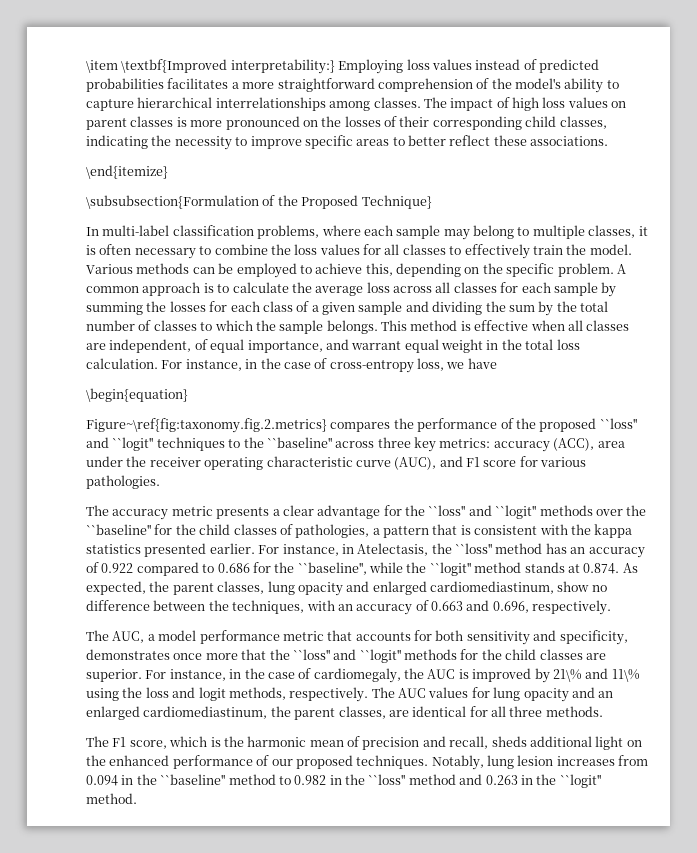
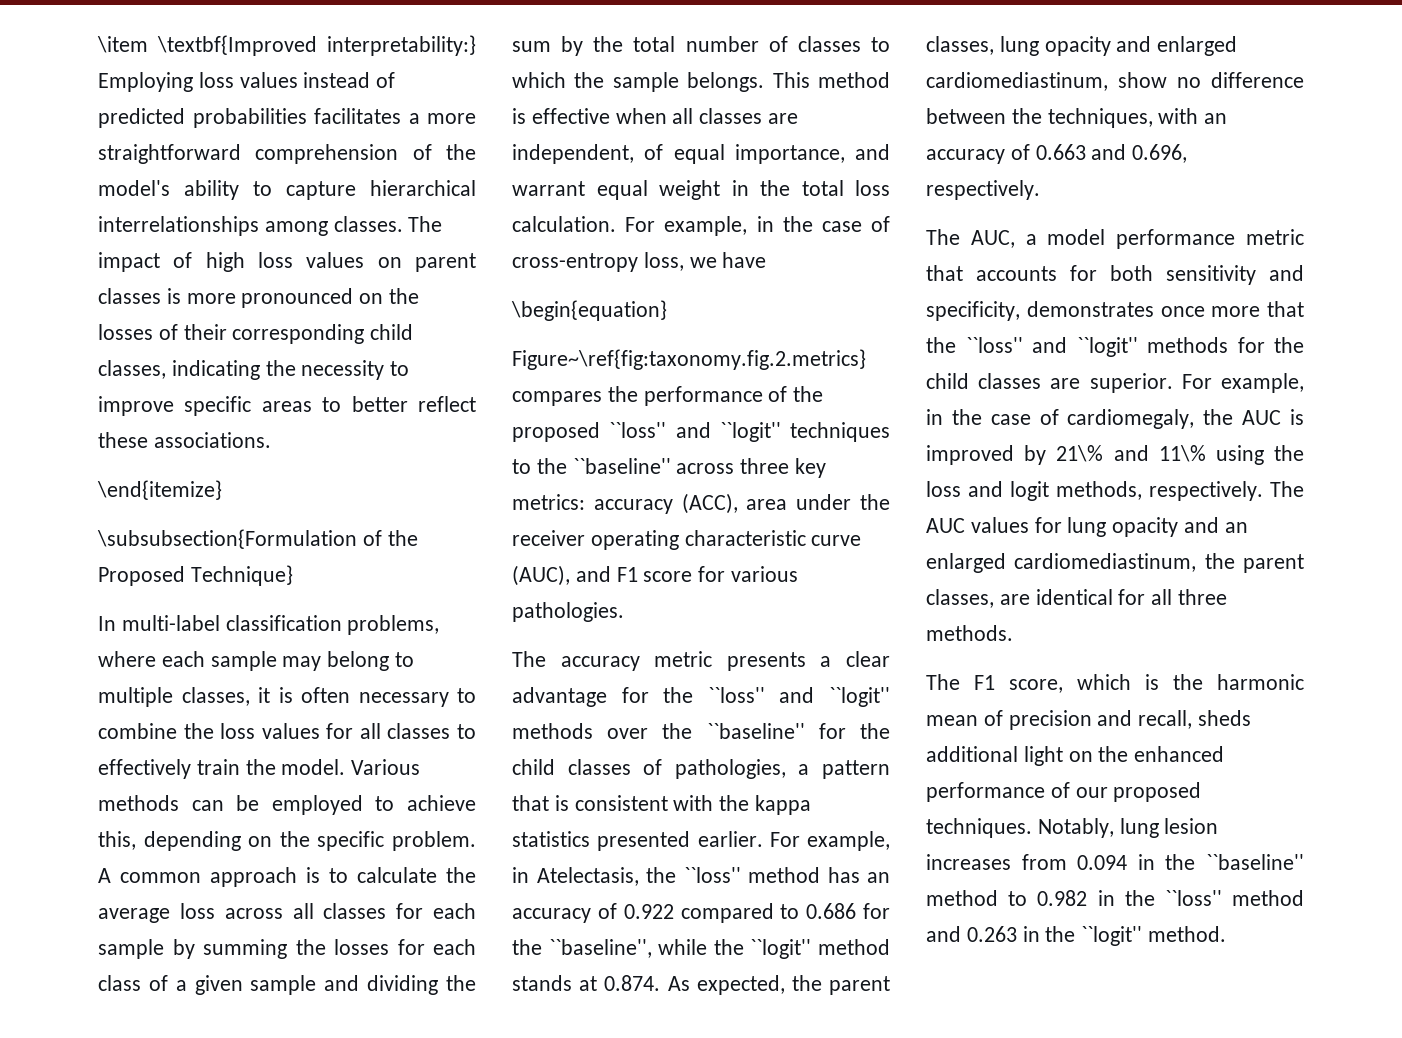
[185,359,242,371] instance, -> [664,216,748,236] example,
[282,544,339,556] instance, -> [807,831,890,851] example,
[169,669,226,681] instance, -> [1221,373,1304,393] example,

